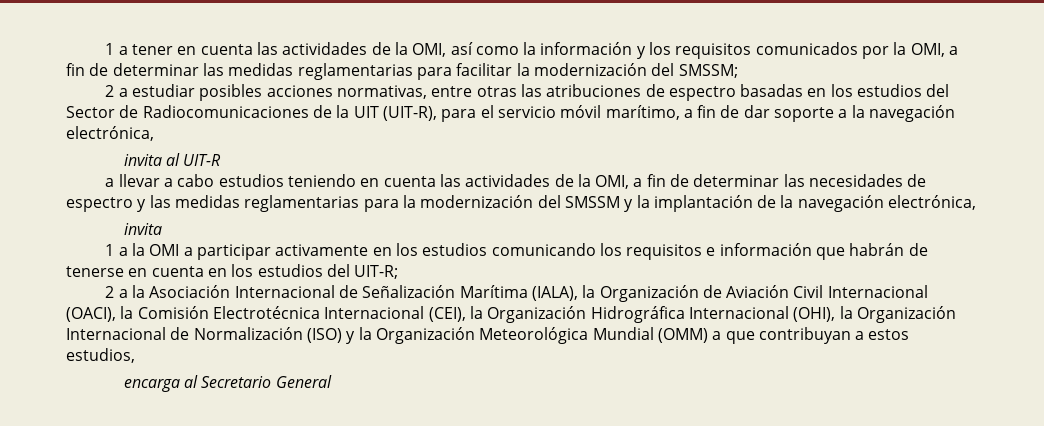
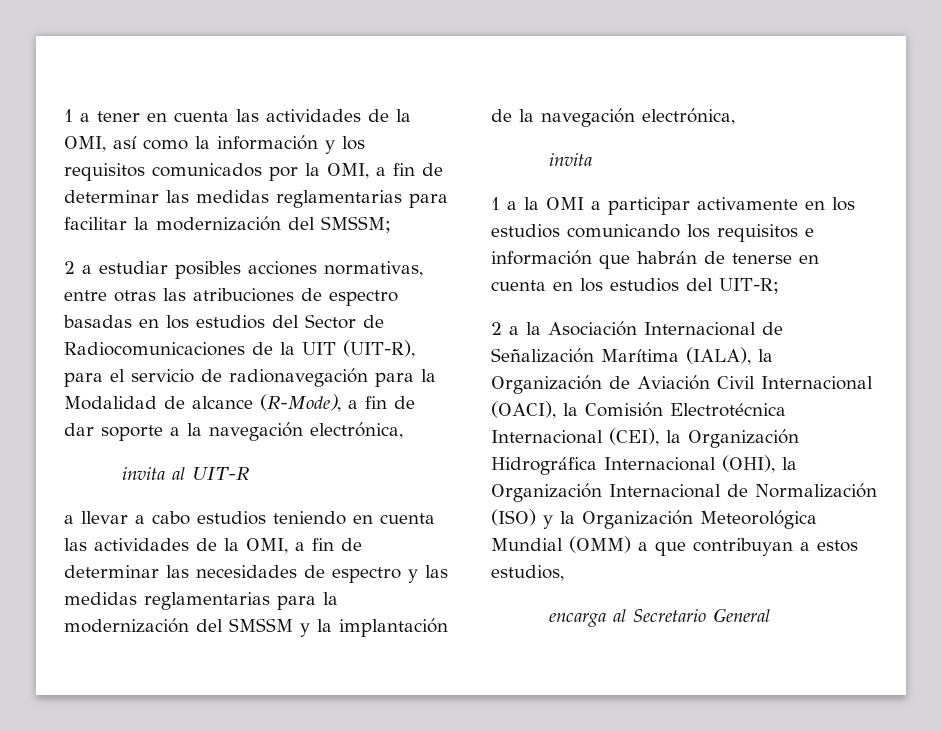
[560,105,680,120] móvil marítimo, -> [201,368,436,387] [64,394,341,412] de radionavegación para la Modalidad de alcance (R-Mode),

